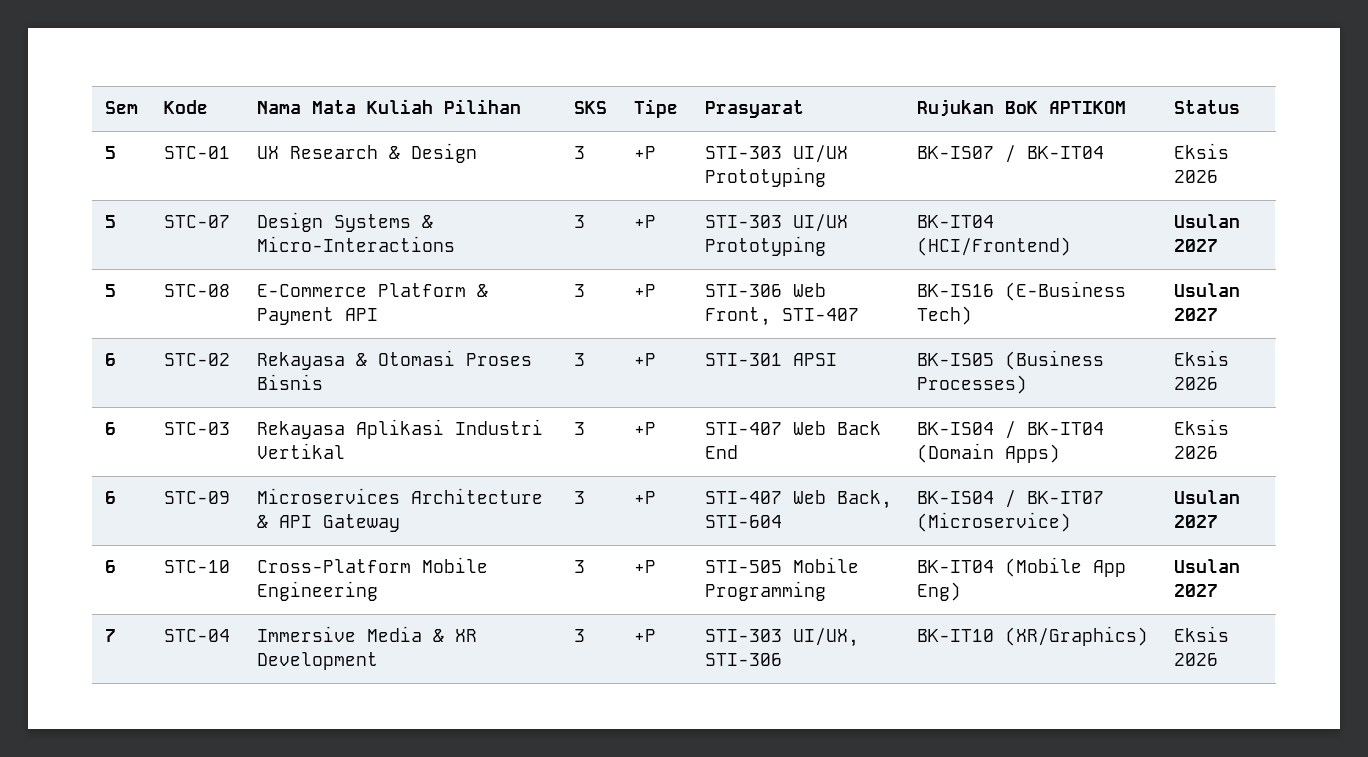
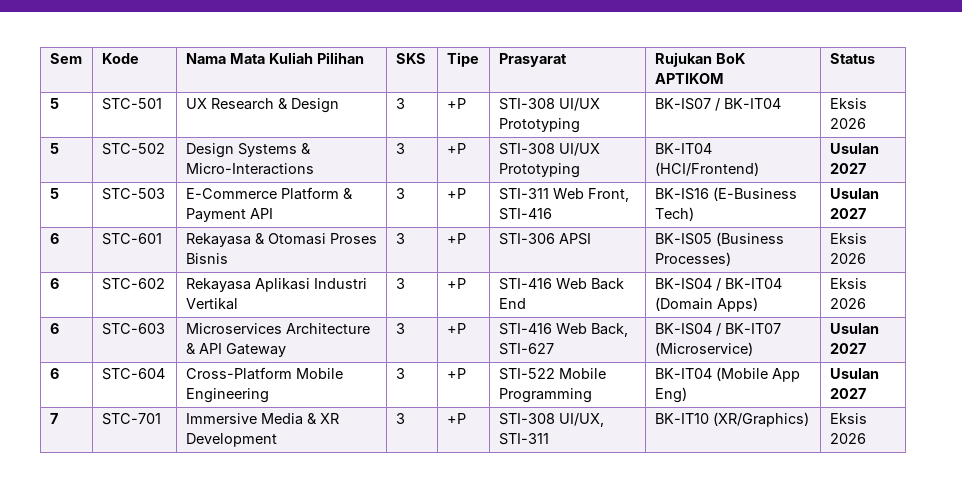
[163,146,230,159] STC-01 -> [101,98,162,110] STC-501
[704,146,782,159] STI-303 -> [498,98,555,110] STI-308
[163,215,230,228] STC-07 -> [101,143,165,155] STC-502
[704,215,782,228] STI-303 -> [498,143,555,155] STI-308
[163,284,230,297] STC-08 -> [101,188,165,200] STC-503
[704,284,782,297] STI-306 -> [498,188,549,200] STI-311
[781,308,859,321] STI-407 -> [498,208,552,220] STI-416
[163,353,230,366] STC-02 -> [101,233,162,245] STC-601
[704,353,782,366] STI-301 -> [498,233,555,245] STI-306
[163,422,230,435] STC-03 -> [101,278,165,290] STC-602
[704,422,782,435] STI-407 -> [498,278,552,290] STI-416
[163,491,230,504] STC-09 -> [101,323,165,335] STC-603
[704,491,782,504] STI-407 -> [498,323,552,335] STI-416
[704,515,782,528] STI-604 -> [498,343,554,355] STI-627
[163,560,230,573] STC-10 -> [101,368,165,380] STC-604
[704,560,782,573] STI-505 -> [498,368,555,380] STI-522
[163,629,230,642] STC-04 -> [101,413,161,425] STC-701
[704,628,859,647] [704,653,782,666] STI-303 UI/UX, STI-306 -> [498,413,604,427] [498,433,549,445] STI-308 UI/UX, STI-311

